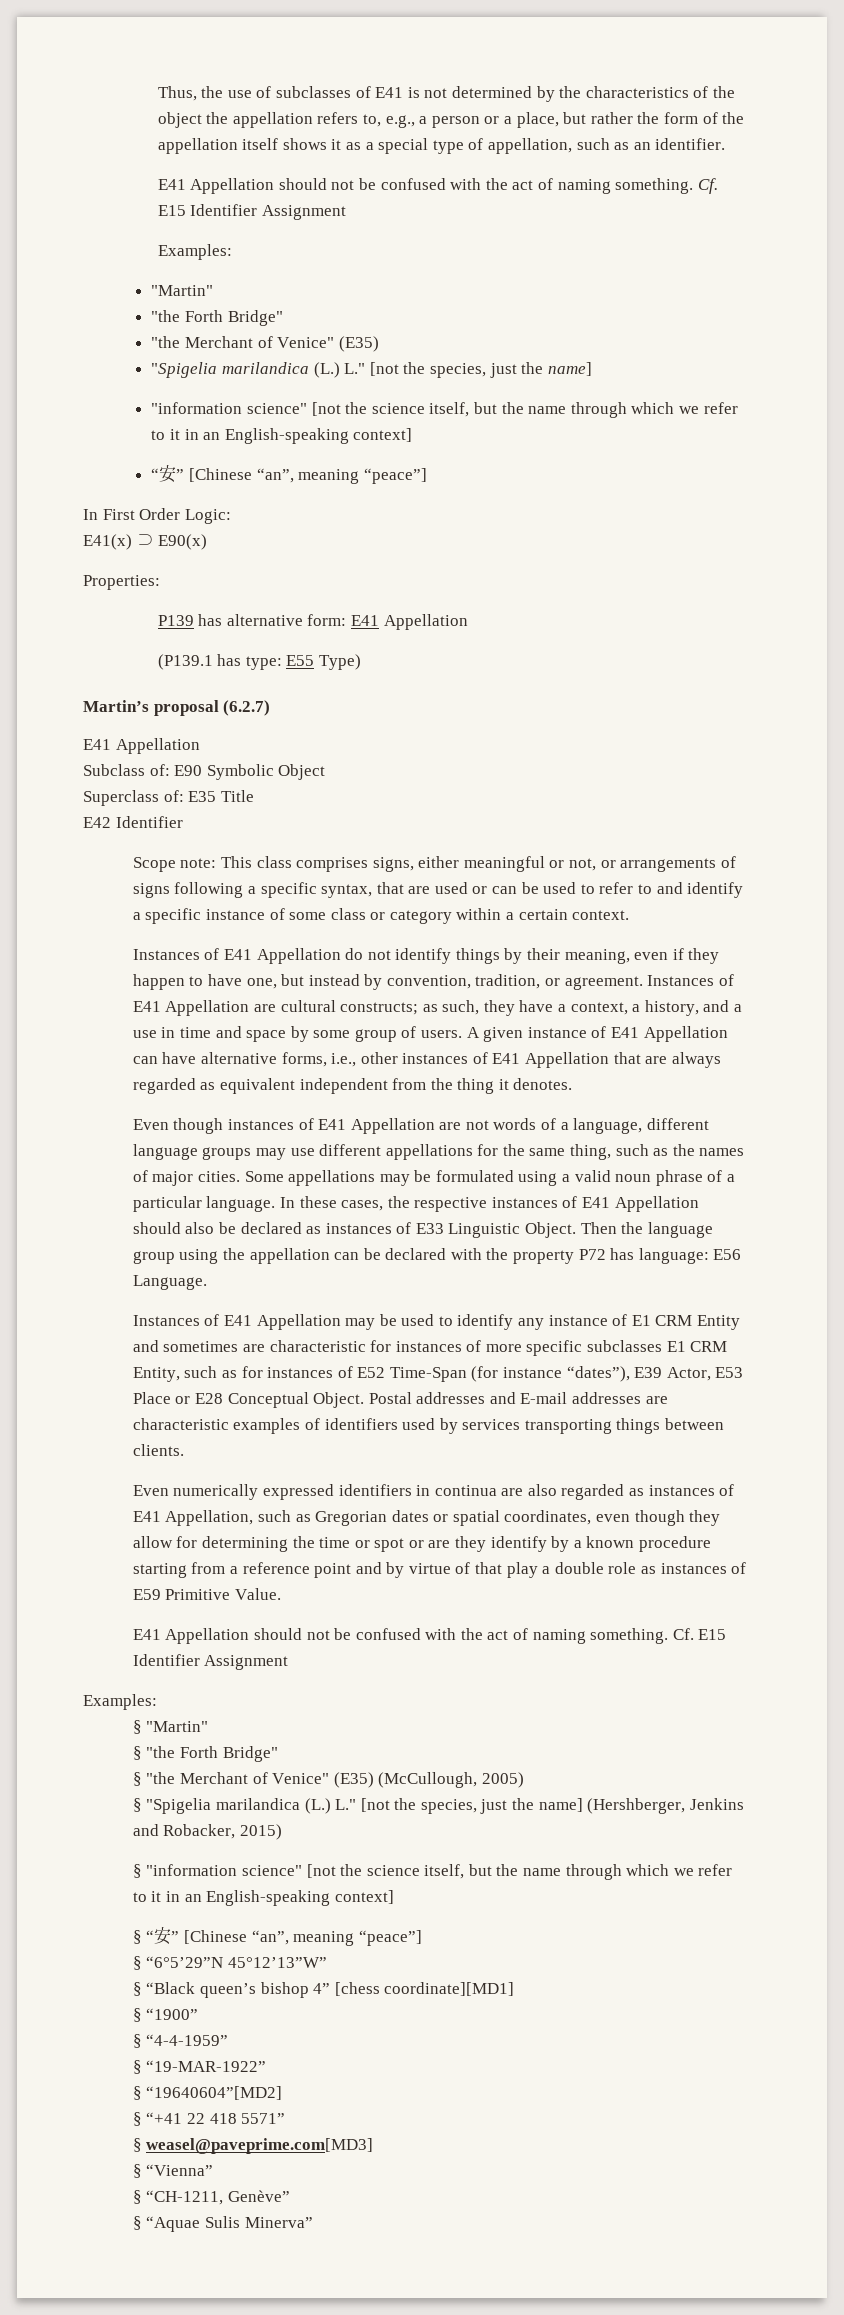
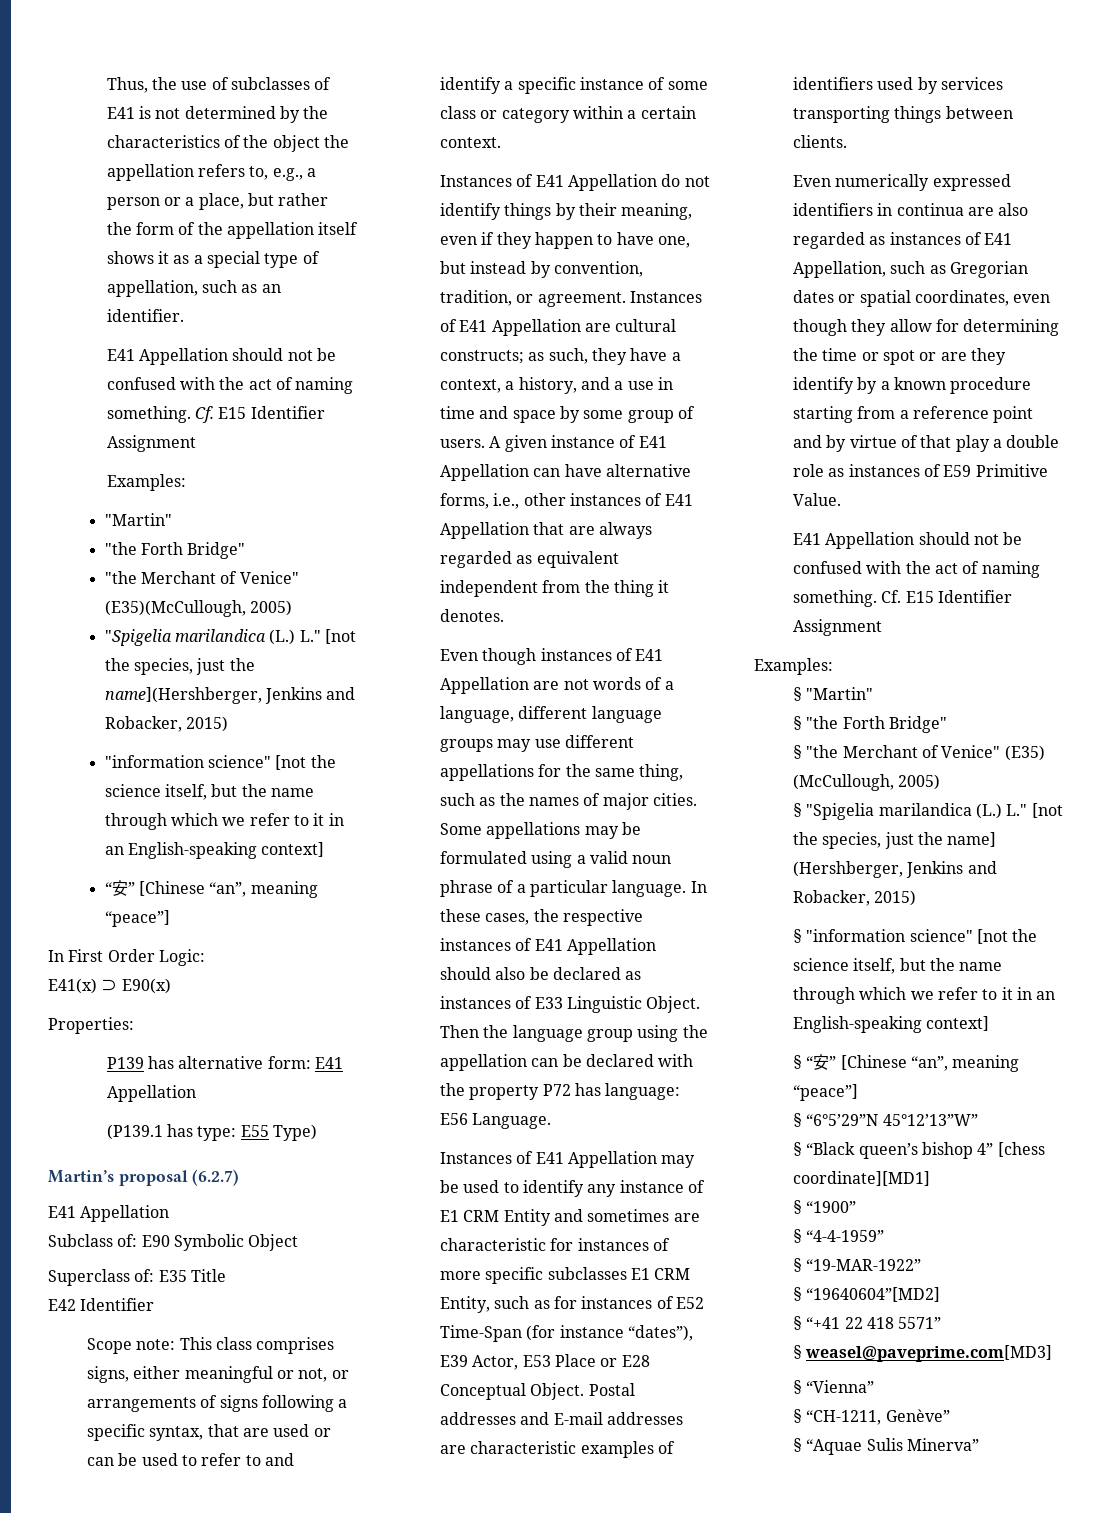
[338,336,379,352] [151,362,592,378] (E35) // "Spigelia marilandica (L.) L." [not the species, just the name] -> [104,600,293,617] [104,629,357,646] [104,658,255,675] [104,687,356,704] [104,716,229,732] (E35)(McCullough, 2005) // "Spigelia marilandica (L.) L." [not the species, just the name](Hershberger, Jenkins and Robacker, 2015)

